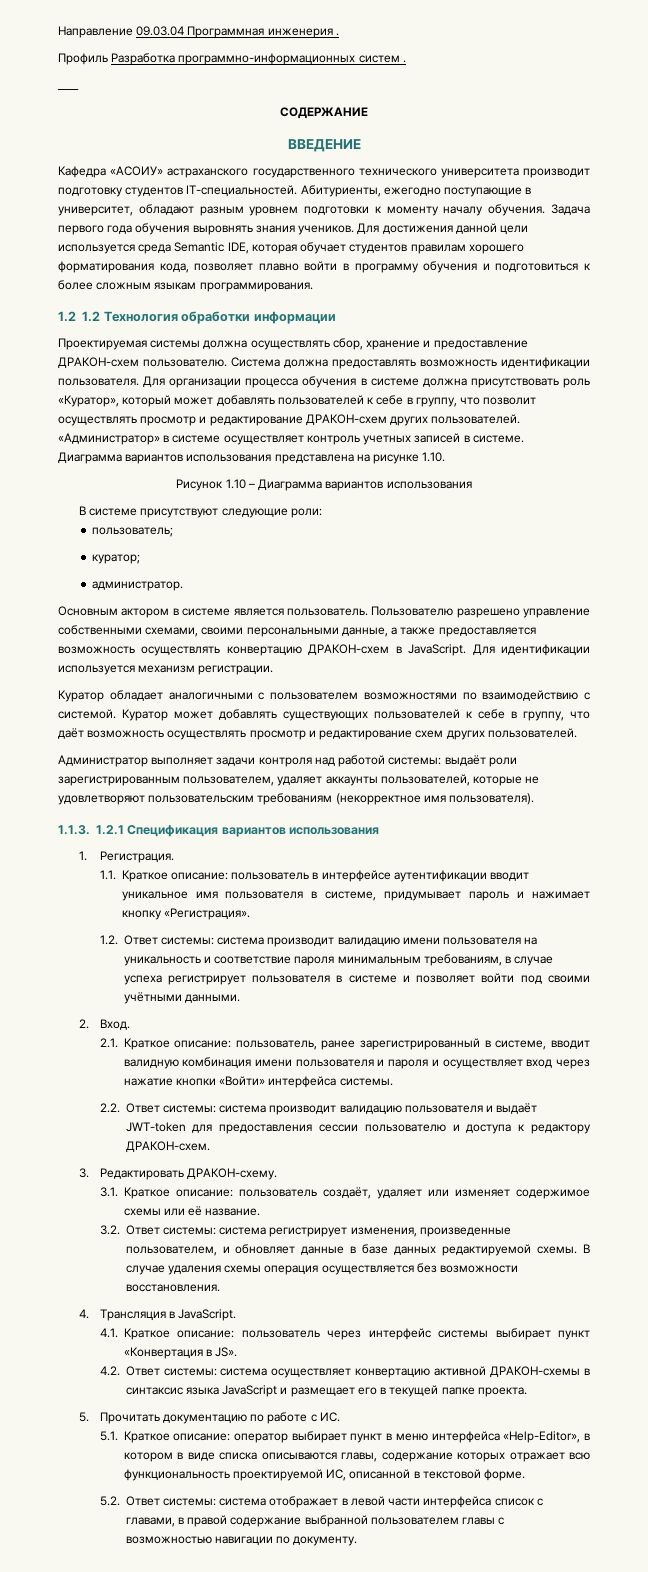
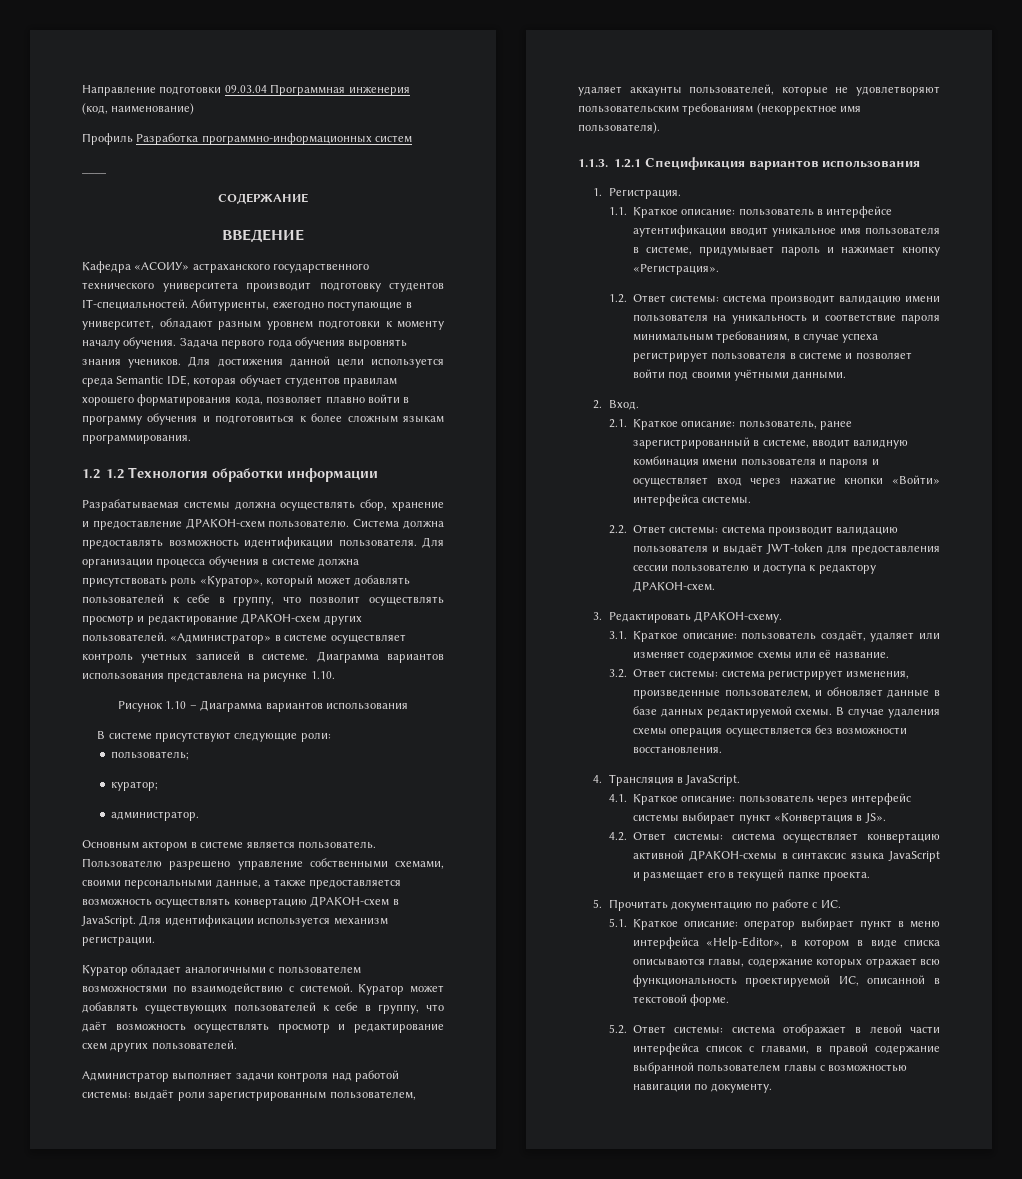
(133, 32) none -> [159,86,222,95] подготовки
[335,33,339,36] . -> [82,103,195,115] // (код, наименование)
[402,60,406,63] . -> (413, 139) none
[58,338,147,350] Проектируемая -> [82,499,179,511] Разрабатываемая

